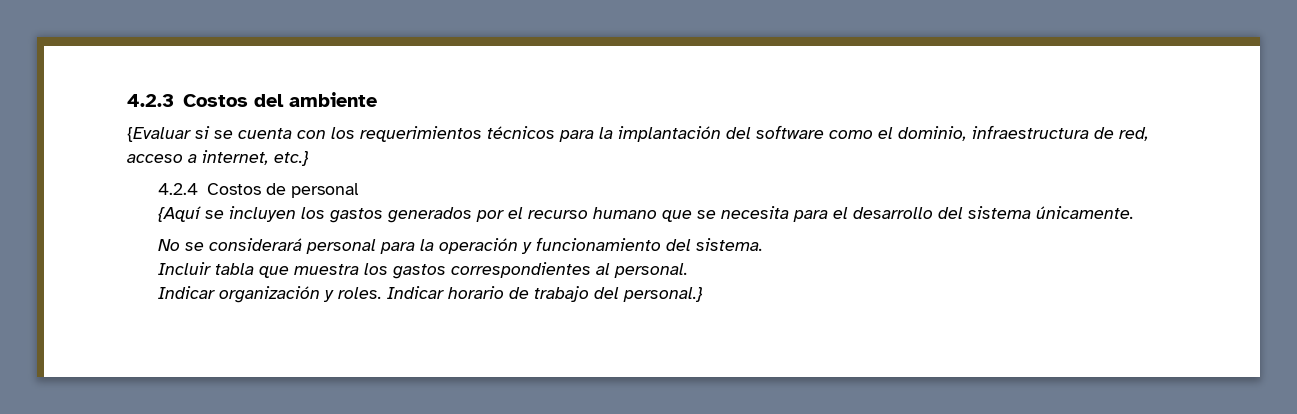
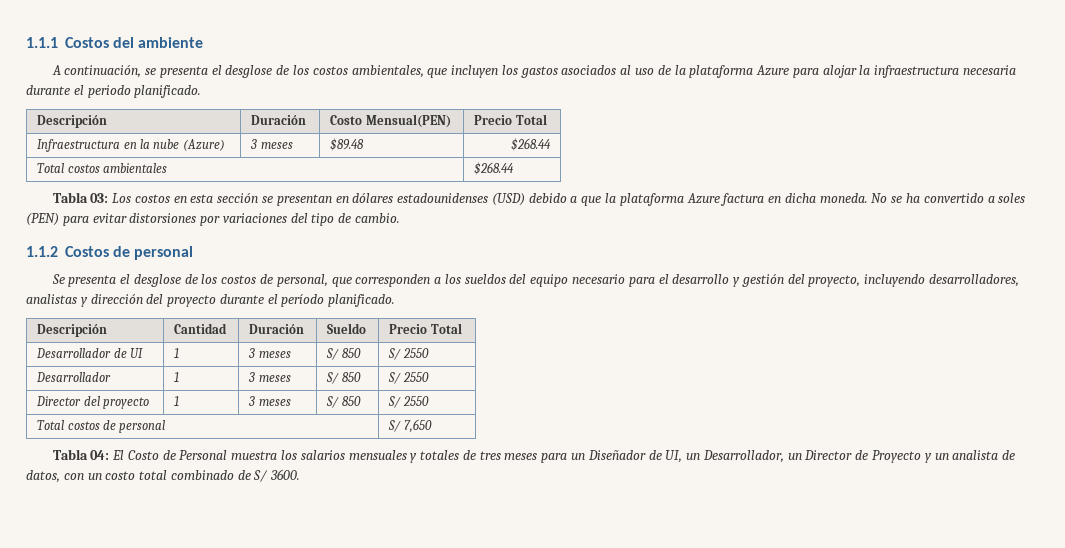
[127,94,174,107] 4.2.3 -> [26,37,58,48] 1.1.1
[127,125,1149,142] [127,150,309,166] [158,183,360,198] [158,206,1135,223] [158,237,764,254] [158,262,689,279] [158,286,704,303] {Evaluar si se cuenta con los requerimientos técnicos para la implantación del software como el dominio, infraestructura de red, acceso a internet, etc.} // 4.2.4 Costos de personal // {Aquí se incluyen los gastos generados por el recurso humano que se necesita para el desarrollo del sistema únicamente. // No se considerará personal para la operación y funcionamiento del sistema. // Incluir tabla que muestra los gastos correspondientes al personal. // Indicar organización y roles. Indicar horario de trabajo del personal.} -> [51,65,1016,78] [26,85,202,98] [37,115,108,128] [251,115,307,125] [330,114,451,128] [474,114,547,125] [37,139,225,152] [250,139,293,149] [330,138,365,151] [510,138,551,151] [37,163,167,173] [474,162,515,175] [52,192,1026,206] [26,213,401,226] [26,246,194,260] [51,274,1019,287] [26,294,396,307] [37,324,108,337] [174,323,228,334] [249,324,305,334] [327,323,367,334] [389,323,462,334] [36,348,143,358] [174,348,180,358] [248,348,291,358] [326,348,361,360] [388,348,429,360] [36,372,112,382] [174,372,180,382] [248,372,291,382] [326,372,361,384] [388,372,429,384] [36,396,149,409] [174,396,180,406] [248,396,291,406] [326,396,361,408] [388,396,429,408] [37,420,166,433] [388,419,432,433] [52,449,1016,463] [26,469,301,483] A continuación, se presenta el desglose de los costos ambientales, que incluyen los gastos asociados al uso de la plataforma Azure para alojar la infraestructura necesaria durante el periodo planificado. // Descripción | Duración | Costo Mensual(PEN) | Precio Total // Infraestructura en la nube (Azure) | 3 meses | $89.48 | $268.44 // Total costos ambientales | $268.44 // Tabla 03: Los costos en esta sección se presentan en dólares estadounidenses (USD) debido a que la plataforma Azure factura en dicha moneda. No se ha convertido a soles (PEN) para evitar distorsiones por variaciones del tipo de cambio. // 1.1.2 Costos de personal // Se presenta el desglose de los costos de personal, que corresponden a los sueldos del equipo necesario para el desarrollo y gestión del proyecto, incluyendo desarrolladores, analistas y dirección del proyecto durante el período planificado. // Descripción | Cantidad | Duración | Sueldo | Precio Total // Desarrollador de UI | 1 | 3 meses | S/ 850 | S/ 2550 // Desarrollador | 1 | 3 meses | S/ 850 | S/ 2550 // Director del proyecto | 1 | 3 meses | S/ 850 | S/ 2550 // Total costos de personal | S/ 7,650 // Tabla 04: El Costo de Personal muestra los salarios mensuales y totales de tres meses para un Diseñador de UI, un Desarrollador, un Director de Proyecto y un analista de datos, con un costo total combinado de S/ 3600.

